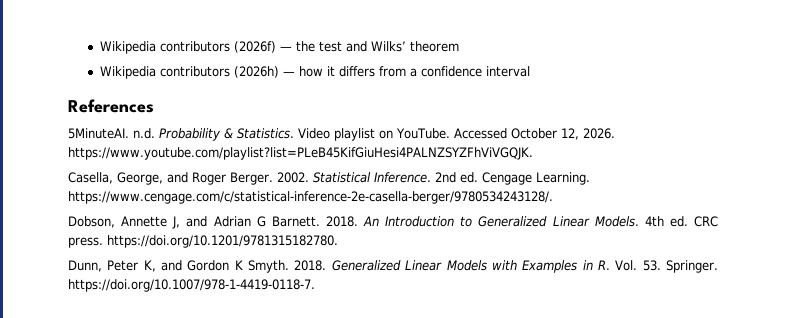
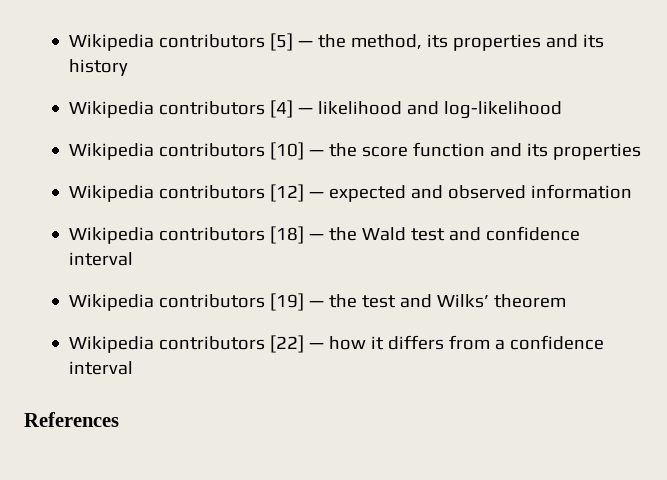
[99,41,276,54] Wikipedia contributors (2026f) -> [68,33,604,51] [68,59,128,76] [68,100,562,119] [68,142,641,160] [68,184,632,202] [68,226,580,244] [68,252,133,266] [68,293,304,311] Wikipedia contributors [5] — the method, its properties and its history // Wikipedia contributors [4] — likelihood and log-likelihood // Wikipedia contributors [10] — the score function and its properties // Wikipedia contributors [12] — expected and observed information // Wikipedia contributors [18] — the Wald test and confidence interval // Wikipedia contributors [19]
[233,66,279,78] (2026h) -> [269,335,304,353] [22]
[68,128,615,141] [68,147,533,160] [68,172,590,185] [68,191,553,204] [68,216,718,229] [68,235,338,248] [68,260,719,273] [68,279,315,292] // 5MinuteAI. n.d. Probability & Statistics. Video playlist on YouTube. Accessed October 12, 2026. https://www.youtube.com/playlist?list=PLeB45KifGiuHesi4PALNZSYZFhViVGQJK. // Casella, George, and Roger Berger. 2002. Statistical Inference. 2nd ed. Cengage Learning. https://www.cengage.com/c/statistical-inference-2e-casella-berger/9780534243128/. // Dobson, Annette J, and Adrian G Barnett. 2018. An Introduction to Generalized Linear Models. 4th ed. CRC press. https://doi.org/10.1201/9781315182780. // Dunn, Peter K, and Gordon K Smyth. 2018. Generalized Linear Models with Examples in R. Vol. 53. Springer. https://doi.org/10.1007/978-1-4419-0118-7. -> (119, 419) none

